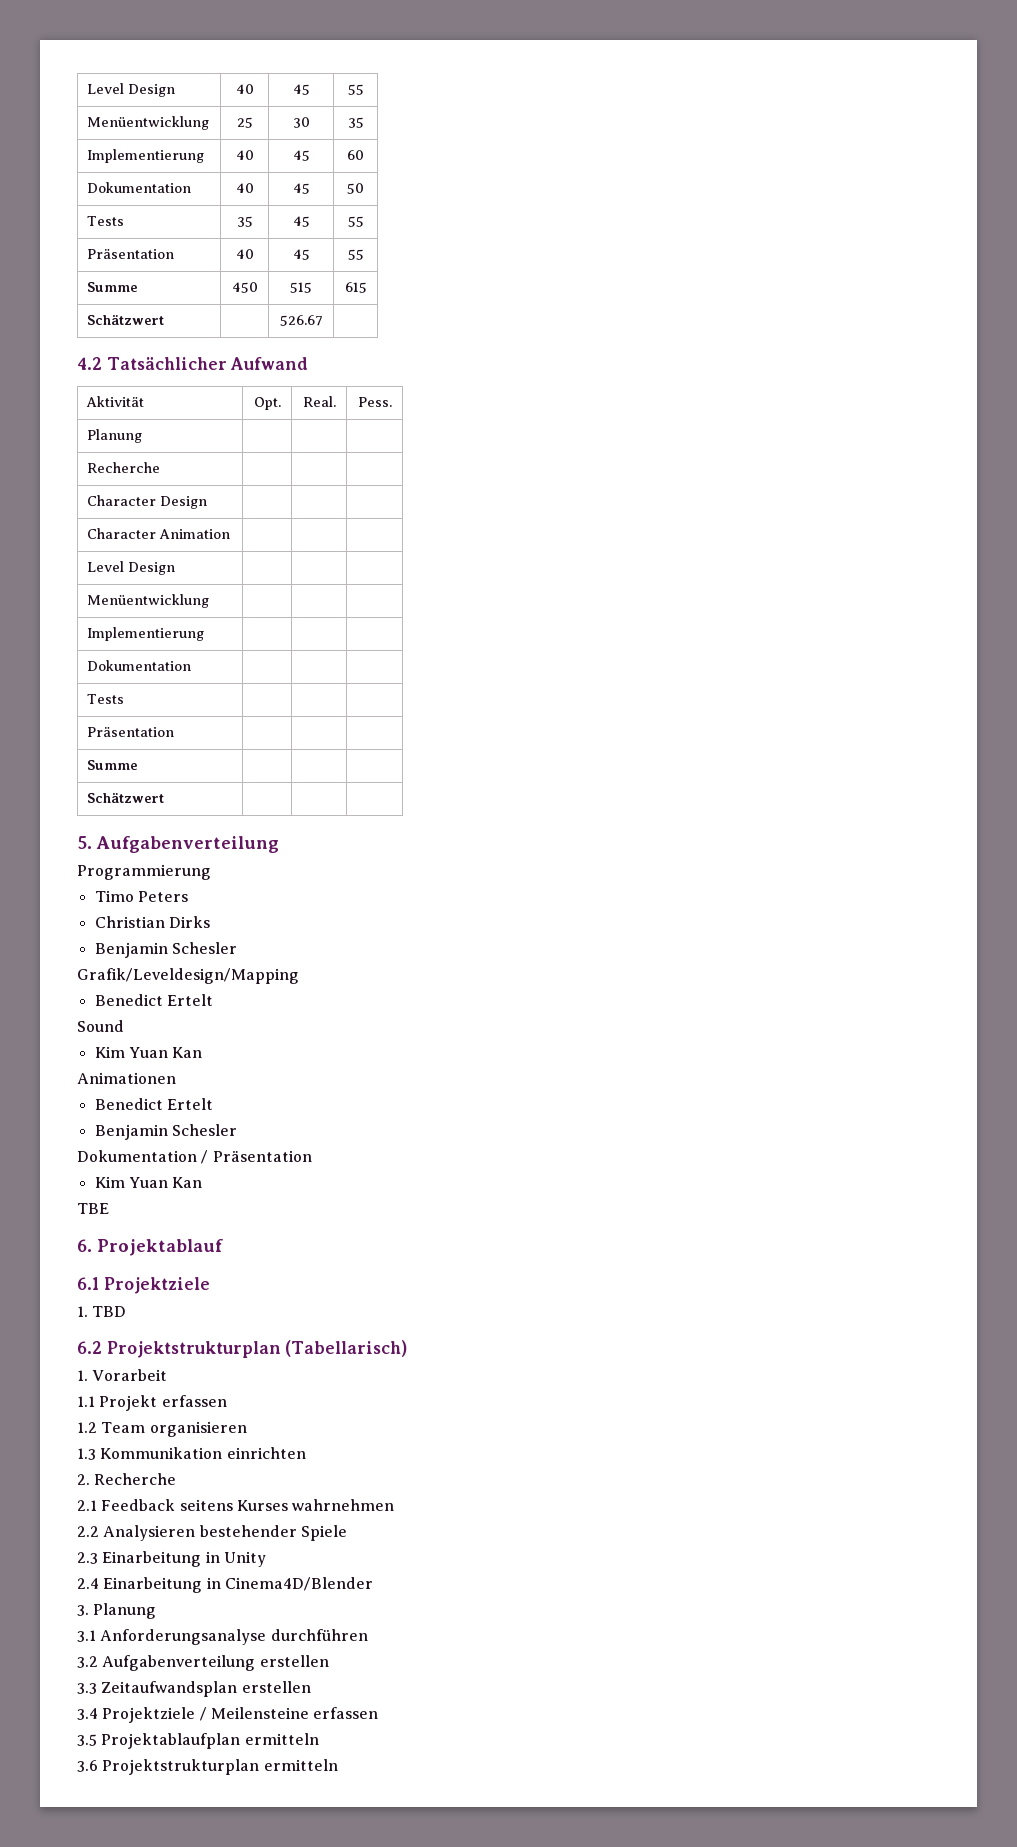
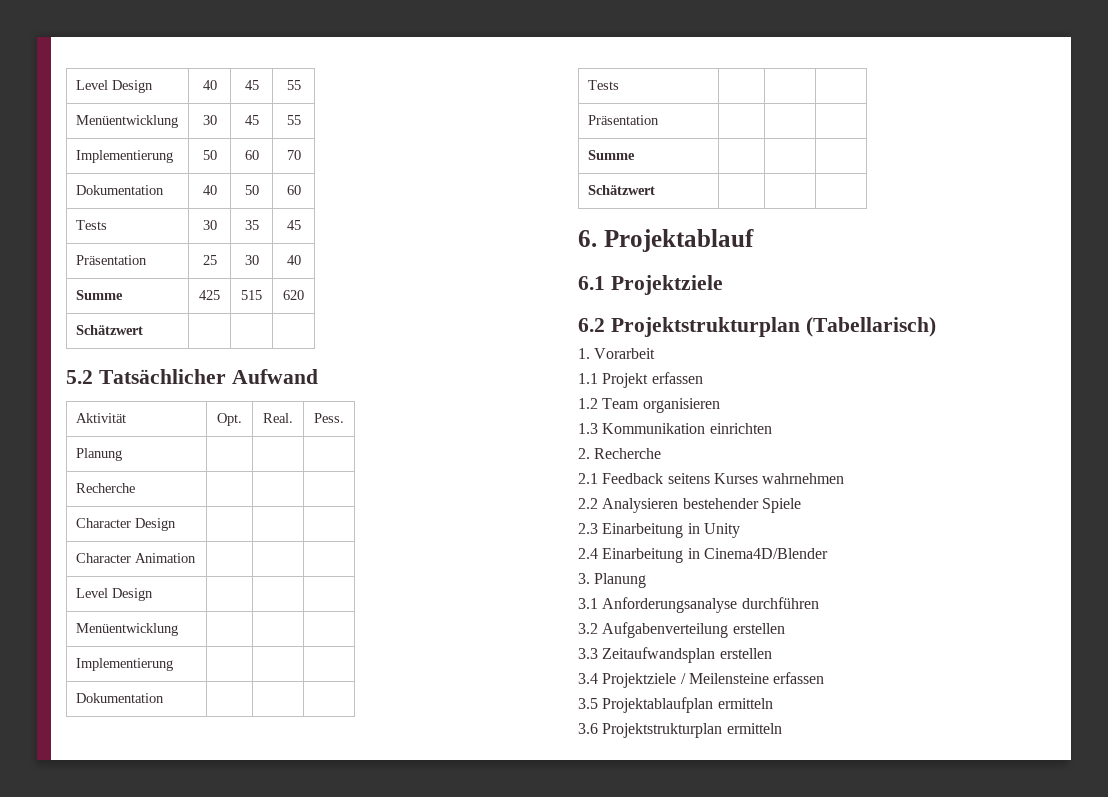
[236,117,253,128] [292,117,310,128] [347,117,364,128] [87,149,205,163] [235,150,254,160] [292,150,310,161] [347,150,364,160] | 25 | 30 | 35 // Implementierung | 40 | 45 | 60 -> [202,115,217,125] [244,115,259,125] [286,115,301,125] [75,150,173,163] [202,150,217,160] [244,150,259,160] [286,150,301,160] | 30 | 45 | 55 // Implementierung | 50 | 60 | 70
[292,183,310,194] [347,183,364,194] [87,216,125,226] 45 | 50 // Tests -> [244,185,259,195] [286,185,301,195] [75,220,107,230] [202,220,217,230] 50 | 60 // Tests | 30
[347,216,364,227] [87,248,175,259] [235,249,254,259] [292,249,310,260] [347,249,364,260] [87,282,139,292] [231,282,258,293] | 55 // Präsentation | 40 | 45 | 55 // Summe | 450 -> [75,255,147,265] [202,255,217,265] [244,255,259,265] [286,255,301,265] [75,290,123,300] [199,290,220,300] // Präsentation | 25 | 30 | 40 // Summe | 425
[344,282,367,293] [87,315,165,325] [279,315,323,326] [77,357,102,370] 615 // Schätzwert | | 526.67 | // 4.2 -> [283,290,304,300] [75,325,143,335] [66,370,93,384] 620 // Schätzwert | | | // 5.2
[77,836,279,853] [77,864,211,880] [94,890,188,902] [94,916,210,928] [94,942,237,958] [77,968,299,984] [94,994,213,1006] [77,1020,124,1032] [94,1046,203,1058] [77,1072,176,1084] [94,1098,213,1110] [94,1124,237,1140] [77,1150,312,1164] [94,1176,203,1188] [77,1203,109,1214] // 5. Aufgabenverteilung // Programmierung // Timo Peters // Christian Dirks // Benjamin Schesler // Grafik/Leveldesign/Mapping // Benedict Ertelt // Sound // Kim Yuan Kan // Animationen // Benedict Ertelt // Benjamin Schesler // Dokumentation / Präsentation // Kim Yuan Kan // TBE -> (655, 190) none
[77,1306,127,1317] // 1. TBD -> (723, 285) none

